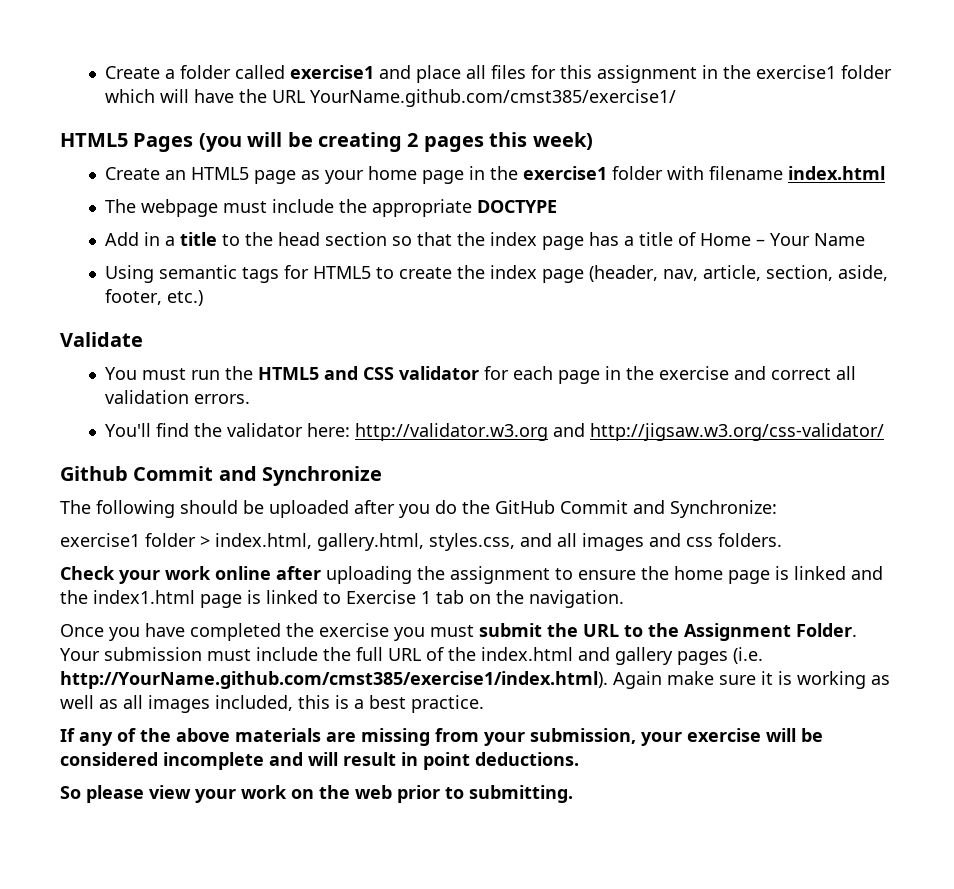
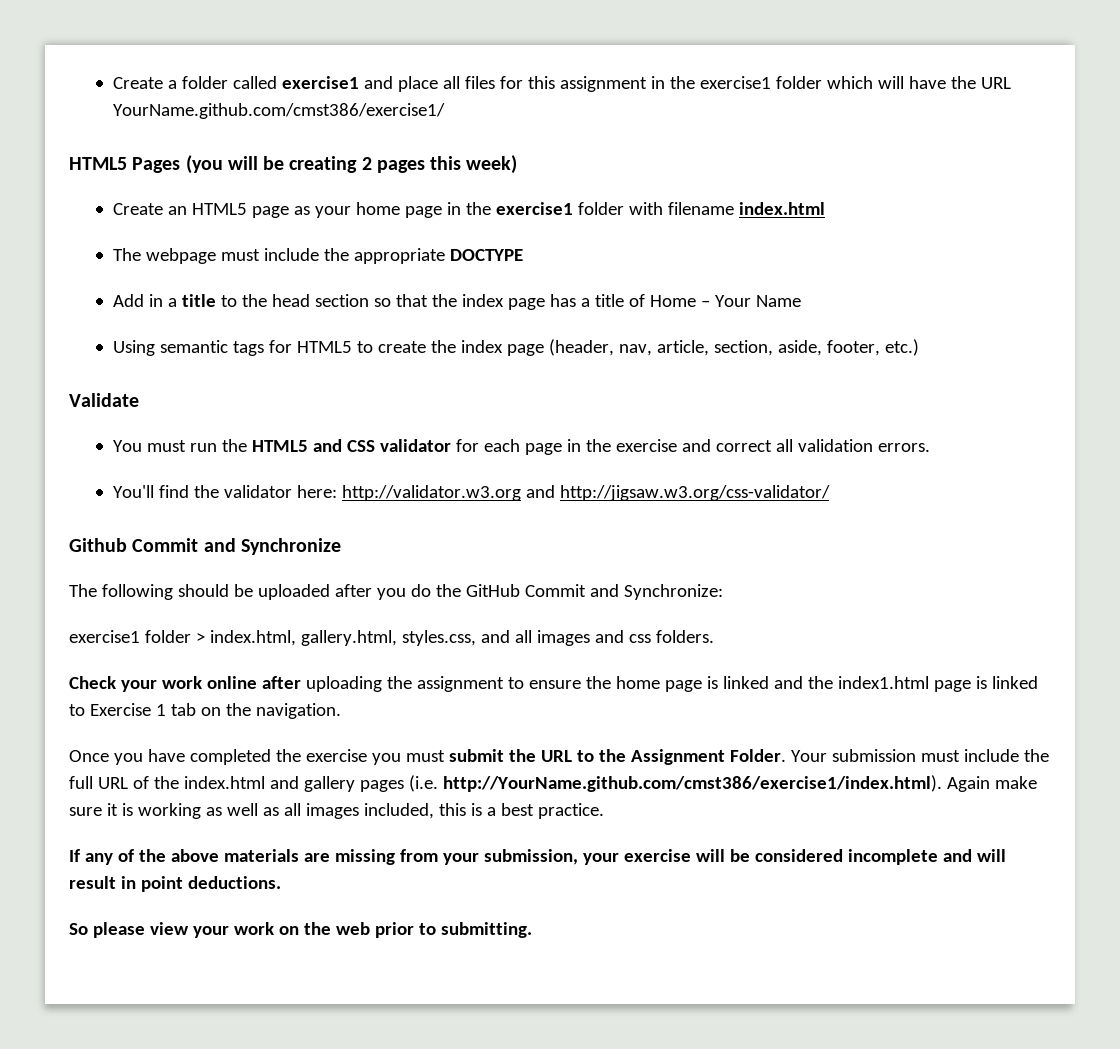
[309,89,676,107] YourName.github.com/cmst385/exercise1/ -> [112,103,445,119] YourName.github.com/cmst386/exercise1/
[60,671,608,689] http://YourName.github.com/cmst385/exercise1/index.html). -> [442,775,942,792] http://YourName.github.com/cmst386/exercise1/index.html).

